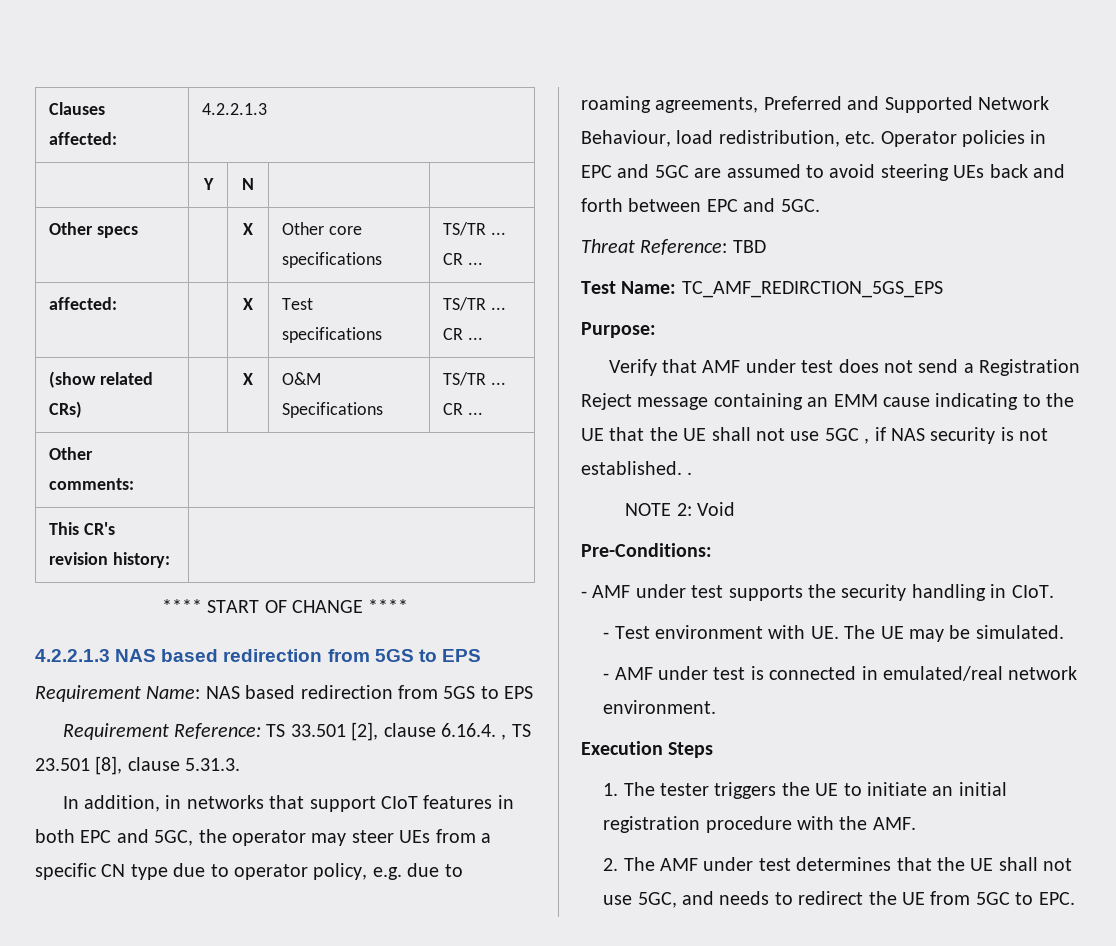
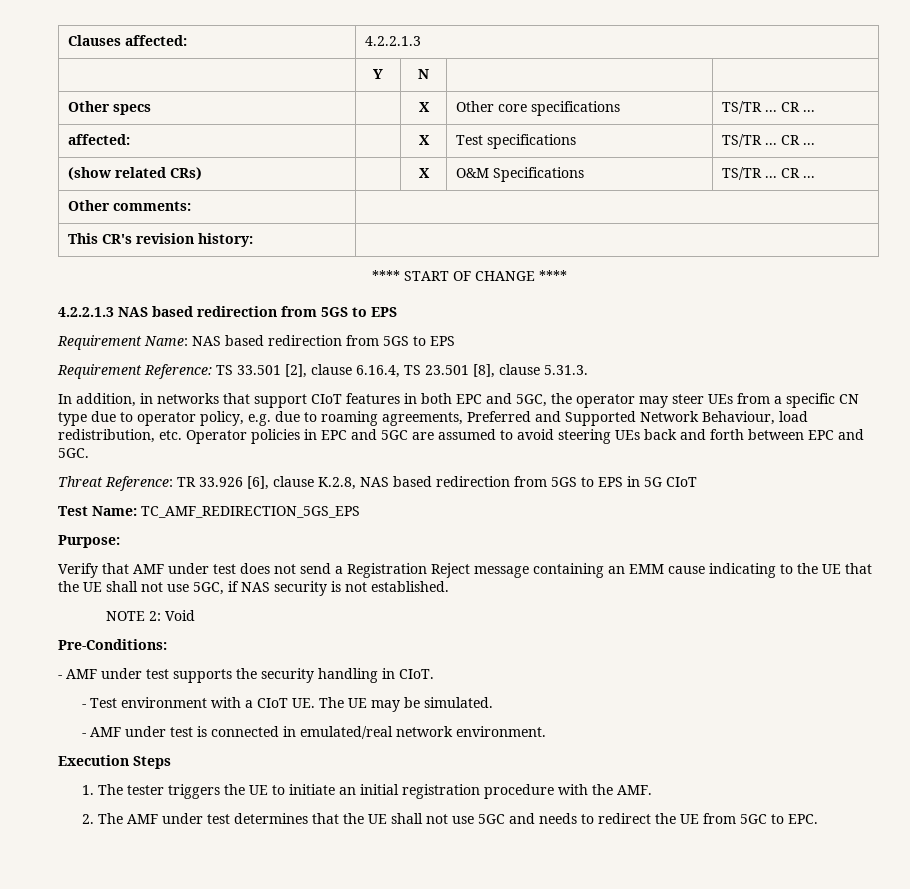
[440,723,507,740] 6.16.4. , -> [356,365,400,378] 6.16.4,
[732,240,766,253] TBD -> [177,476,697,490] TR 33.926 [6], clause K.2.8, NAS based redirection from 5GS to EPS in 5G CIoT
[681,281,943,298] TC_AMF_REDIRCTION_5GS_EPS -> [141,506,360,518] TC_AMF_REDIRECTION_5GS_EPS
[824,428,870,444] 5GC , -> [193,582,224,595] 5GC,
[687,472,693,475] . -> (449, 586) none
(806, 632) none -> [245,698,289,708] a CIoT
[637,892,677,908] 5GC, -> [478,814,506,824] 5GC

